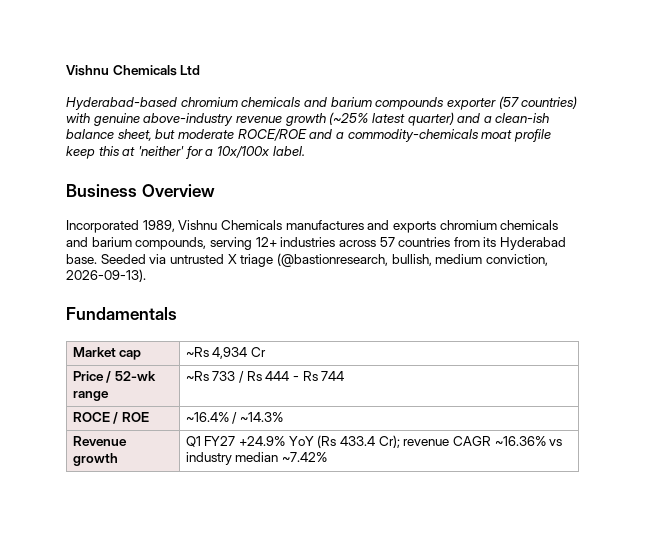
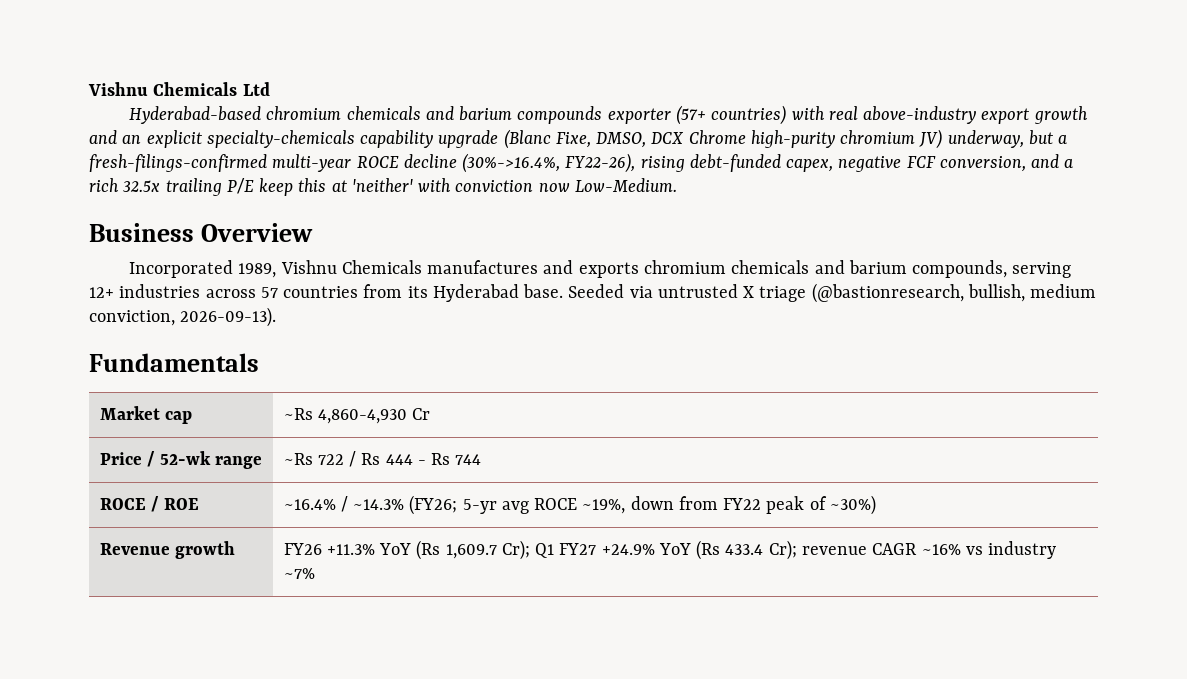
[498,96,519,109] (57 -> [675,105,706,125] (57+
[93,112,550,126] [66,129,551,142] [66,146,305,159] genuine above-industry revenue growth (~25% latest quarter) and a clean-ish balance sheet, but moderate ROCE/ROE and a commodity-chemicals moat profile keep this at 'neither' for a 10x/100x label. -> [828,106,1088,124] [89,129,1068,149] [89,153,1074,173] [89,178,677,196] real above-industry export growth and an explicit specialty-chemicals capability upgrade (Blanc Fixe, DMSO, DCX Chrome high-purity chromium JV) underway, but a fresh-filings-confirmed multi-year ROCE decline (30%->16.4%, FY22-26), rising debt-funded capex, negative FCF conversion, and a rich 32.5x trailing P/E keep this at 'neither' with conviction now Low-Medium.
[212,347,248,359] 4,934 -> [317,409,407,424] 4,860-4,930
[212,371,236,381] 733 -> [317,454,344,465] 722
[72,436,127,446] [72,453,118,466] // Revenue growth | -> [409,495,877,515] [99,541,235,559] [283,540,530,560] (FY26; 5-yr avg ROCE ~19%, down from FY22 peak of ~30%) // Revenue growth | FY26 +11.3% YoY (Rs 1,609.7 Cr);
[494,436,546,446] ~16.36% -> [921,544,961,555] ~16%
[235,452,328,462] median ~7.42% -> [283,568,315,579] ~7%

